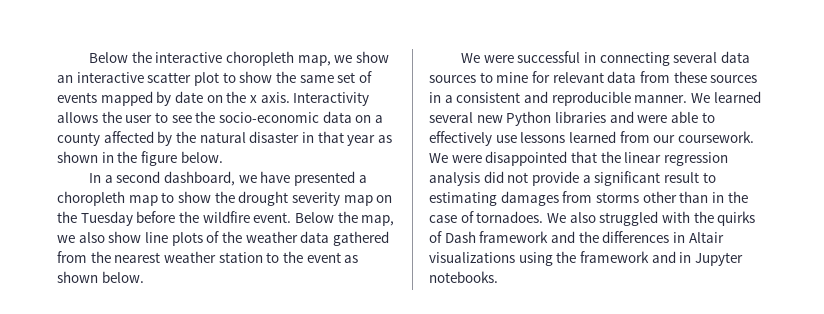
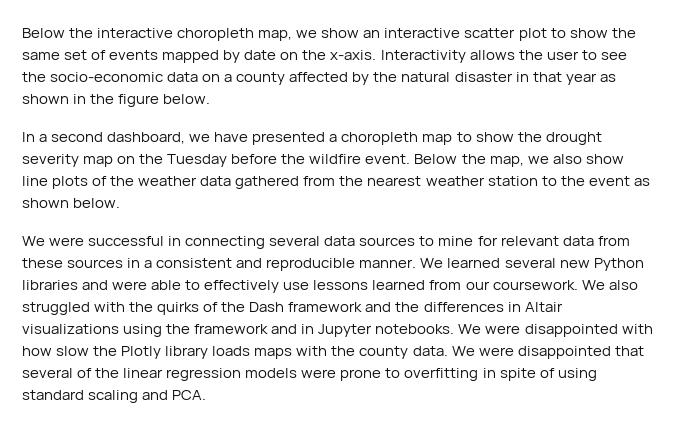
[249,92,290,103] x axis. -> [330,50,377,60] x-axis.
[451,151,728,166] [429,171,716,186] [429,191,748,206] [429,211,566,223] were disappointed that the linear regression analysis did not provide a significant result to estimating damages from storms other than in the case of tornadoes. We -> (605, 285) none
(442, 237) none -> [221,302,246,312] the
(498, 277) none -> [458,324,653,337] [22,346,644,359] [22,368,597,381] [22,390,207,403] We were disappointed with how slow the Plotly library loads maps with the county data. We were disappointed that several of the linear regression models were prone to overfitting in spite of using standard scaling and PCA.

